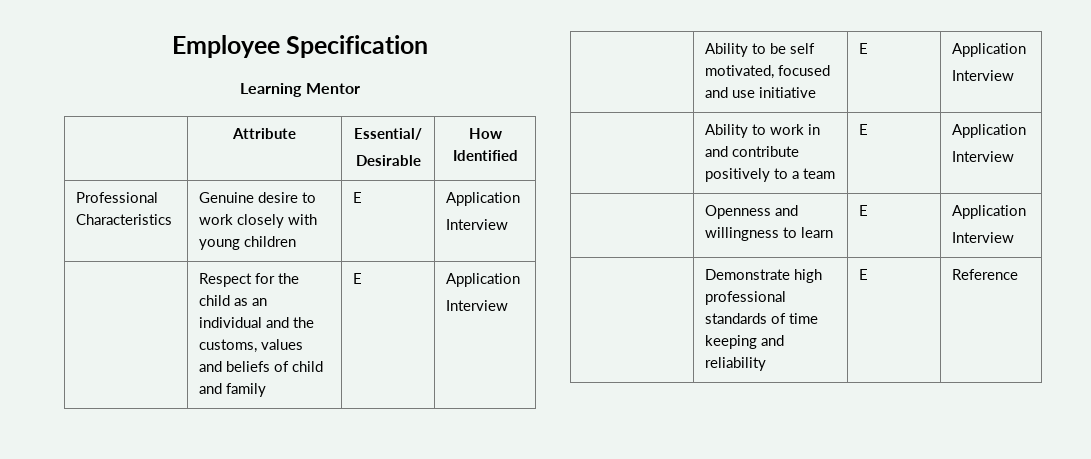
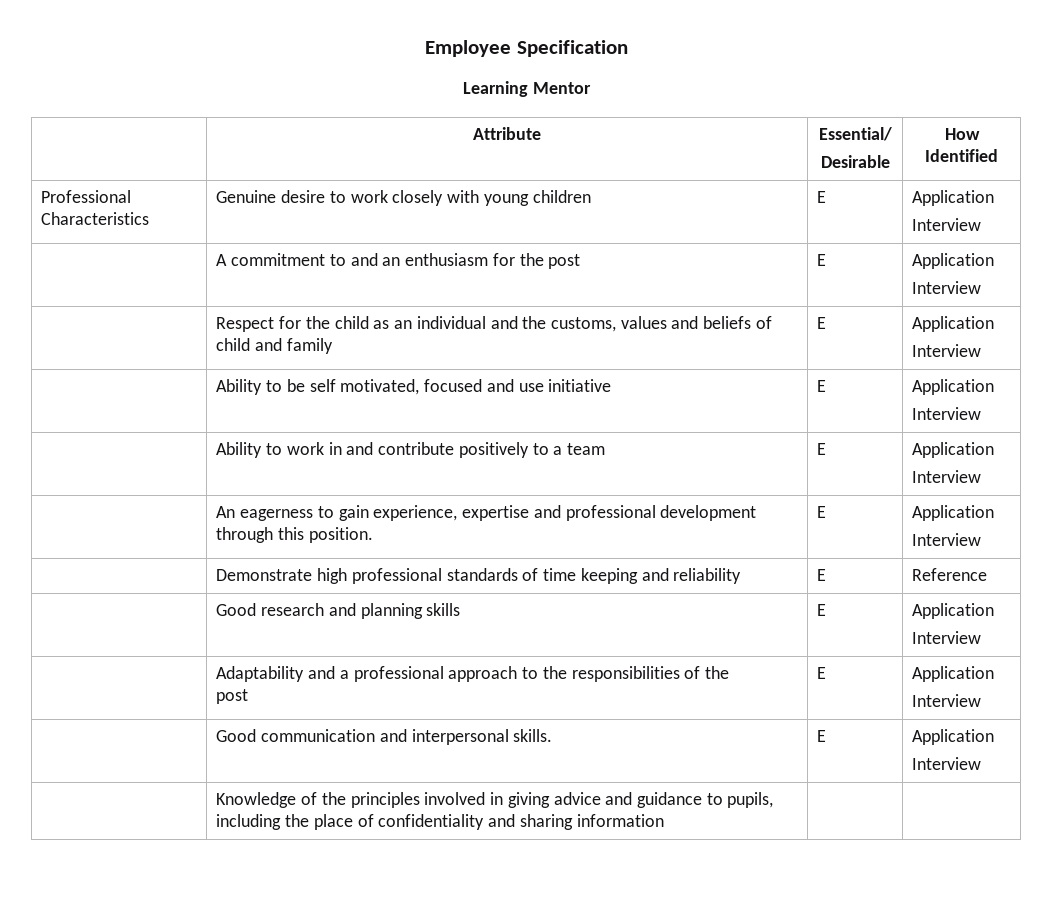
(509, 224) none -> [216,253,581,269] [817,254,827,266] [912,253,995,269] [912,281,982,294] // | A commitment to and an enthusiasm for the post | E | Application // Interview
[705,205,799,219] [705,227,834,241] Openness and willingness to learn -> [216,505,757,521] [216,527,373,543] An eagerness to gain experience, expertise and professional development through this position.
(1019, 274) none -> [216,603,461,619] [817,604,827,616] [912,603,995,619] [912,631,982,644] [216,666,729,682] [216,689,249,704] [817,667,827,679] [912,666,995,682] [912,694,982,707] [216,729,553,745] [817,730,827,742] [912,729,995,745] [912,757,982,770] [216,792,774,808] [216,814,664,830] // | Good research and planning skills | E | Application // Interview // | Adaptability and a professional approach to the responsibilities of the // post | E | Application // Interview // | Good communication and interpersonal skills. | E | Application // Interview // | Knowledge of the principles involved in giving advice and guidance to pupils, including the place of confidentiality and sharing information | |

